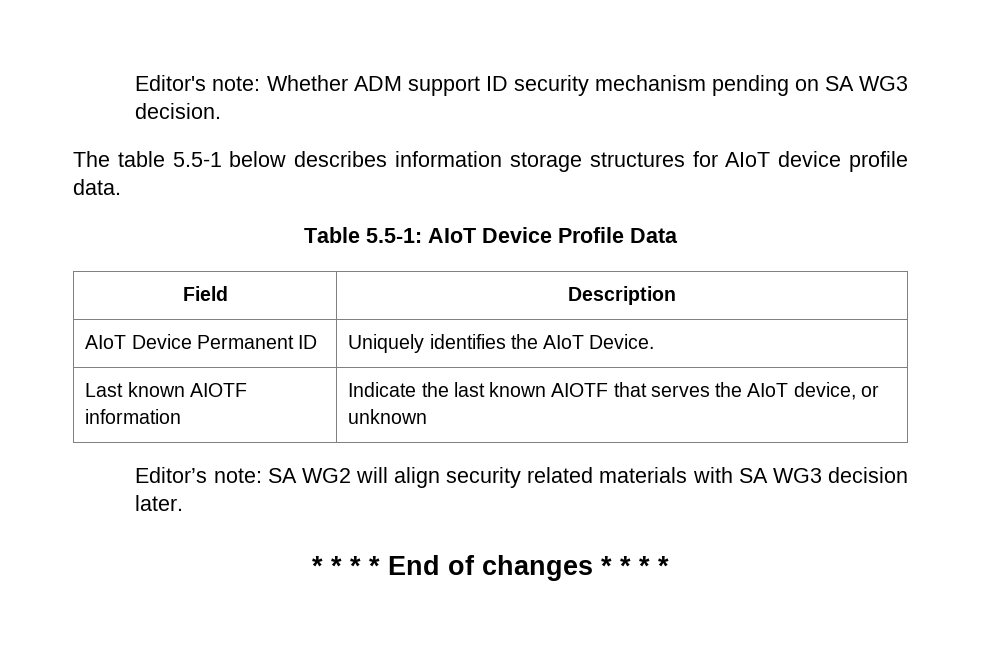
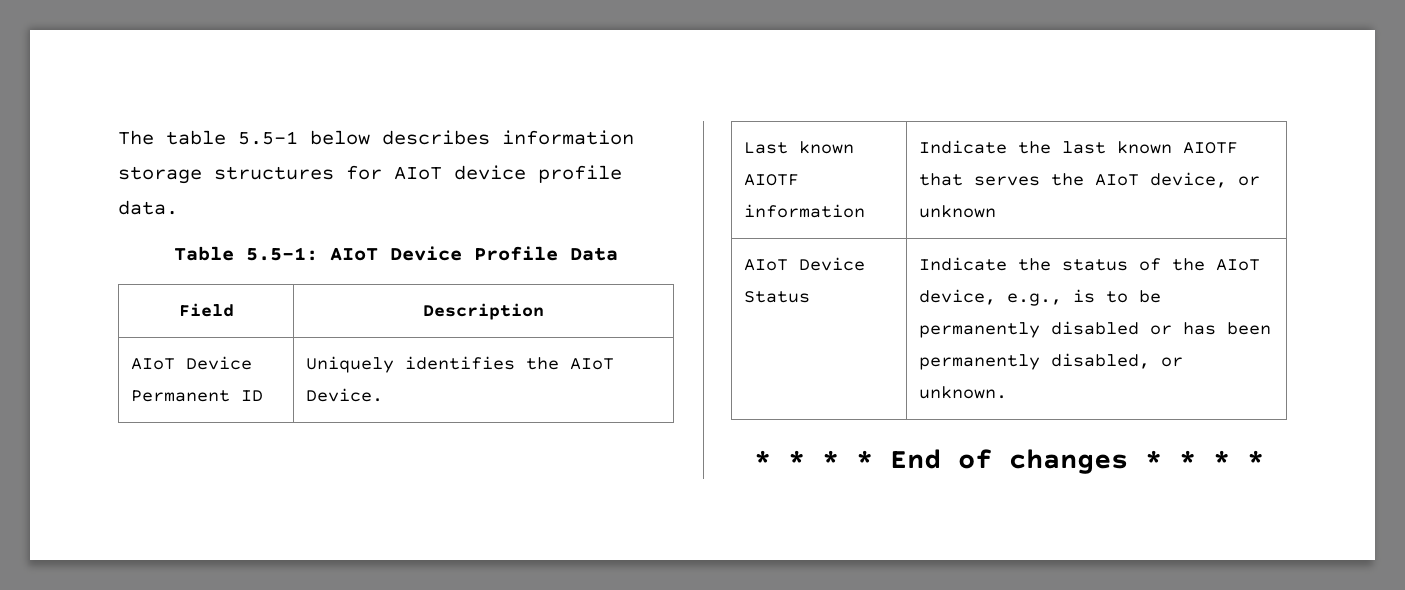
[135,75,909,96] [135,103,222,119] Editor's note: Whether ADM support ID security mechanism pending on SA WG3 decision. // -> (118, 137) none
[135,467,908,488] [135,495,184,511] // Editor’s note: SA WG2 will align security related materials with SA WG3 decision later. -> [744,257,866,271] [744,291,811,303] [919,257,1261,271] [919,289,1162,306] [919,321,1272,338] [919,353,1184,370] [919,386,1008,399] // AIoT Device Status | Indicate the status of the AIoT device, e.g., is to be permanently disabled or has been permanently disabled, or unknown.

